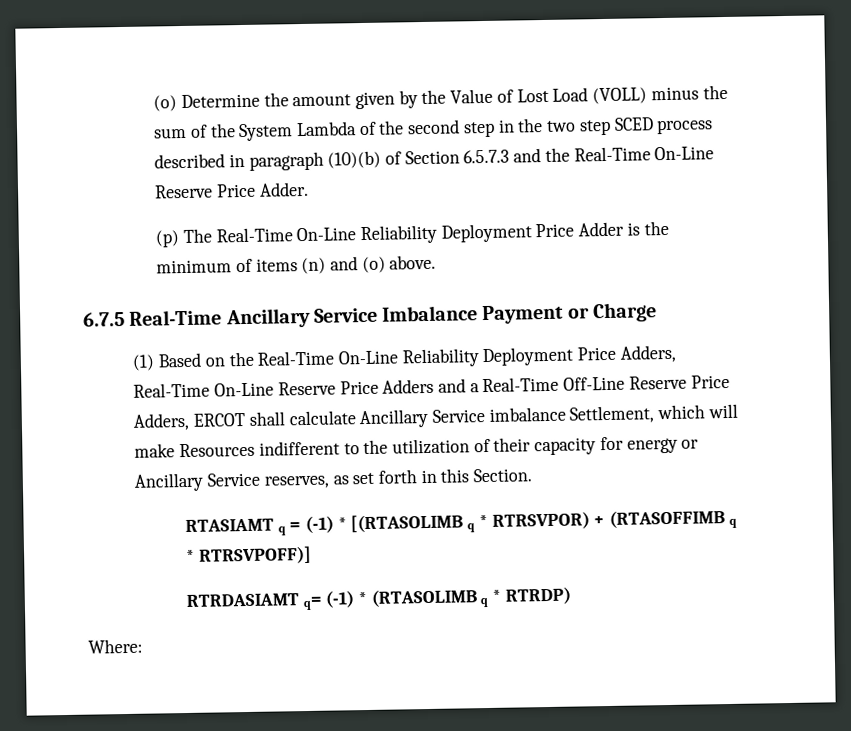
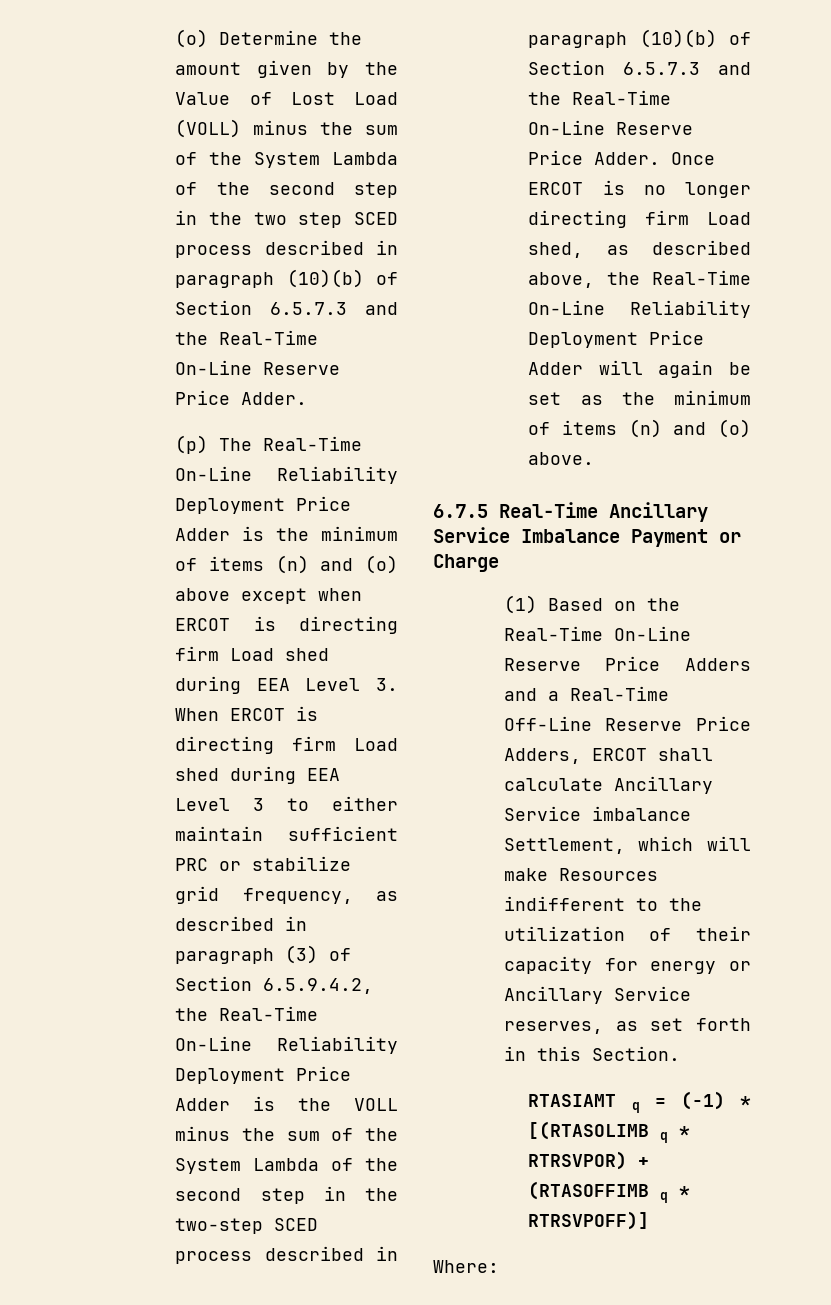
(386, 265) none -> [175,588,363,604] [175,616,398,634] [175,646,330,661] [175,676,398,694] [175,706,319,721] [175,736,398,754] [175,766,341,784] [175,796,398,811] [175,826,398,841] [175,856,352,871] [175,886,398,904] [175,916,308,931] [175,945,352,964] [175,976,374,994] [175,1006,319,1021] [175,1036,398,1054] [175,1066,352,1084] [175,1096,398,1111] [175,1126,398,1141] [175,1158,398,1174] [175,1186,398,1204] [175,1218,319,1234] [175,1246,398,1264] [528,29,751,48] [528,60,751,75] [528,90,672,105] [528,120,694,135] [528,150,716,165] [528,180,751,198] [528,210,751,228] [528,240,751,258] [528,270,751,288] [528,300,751,318] [528,330,705,348] [528,360,751,378] [528,390,751,405] [528,419,751,438] above except when ERCOT is directing firm Load shed during EEA Level 3. When ERCOT is directing firm Load shed during EEA Level 3 to either maintain sufficient PRC or stabilize grid frequency, as described in paragraph (3) of Section 6.5.9.4.2, the Real-Time On-Line Reliability Deployment Price Adder is the VOLL minus the sum of the System Lambda of the second step in the two-step SCED process described in paragraph (10)(b) of Section 6.5.7.3 and the Real-Time On-Line Reserve Price Adder. Once ERCOT is no longer directing firm Load shed, as described above, the Real-Time On-Line Reliability Deployment Price Adder will again be set as the minimum of items (n) and (o)
[401,344,676,368] [133,382,275,398] Reliability Deployment Price Adders, Real-Time On-Line -> (691, 633) none
[185,586,571,611] // RTRDASIAMT q= (-1) * (RTASOLIMB q * RTRDP) -> (650, 1220) none

